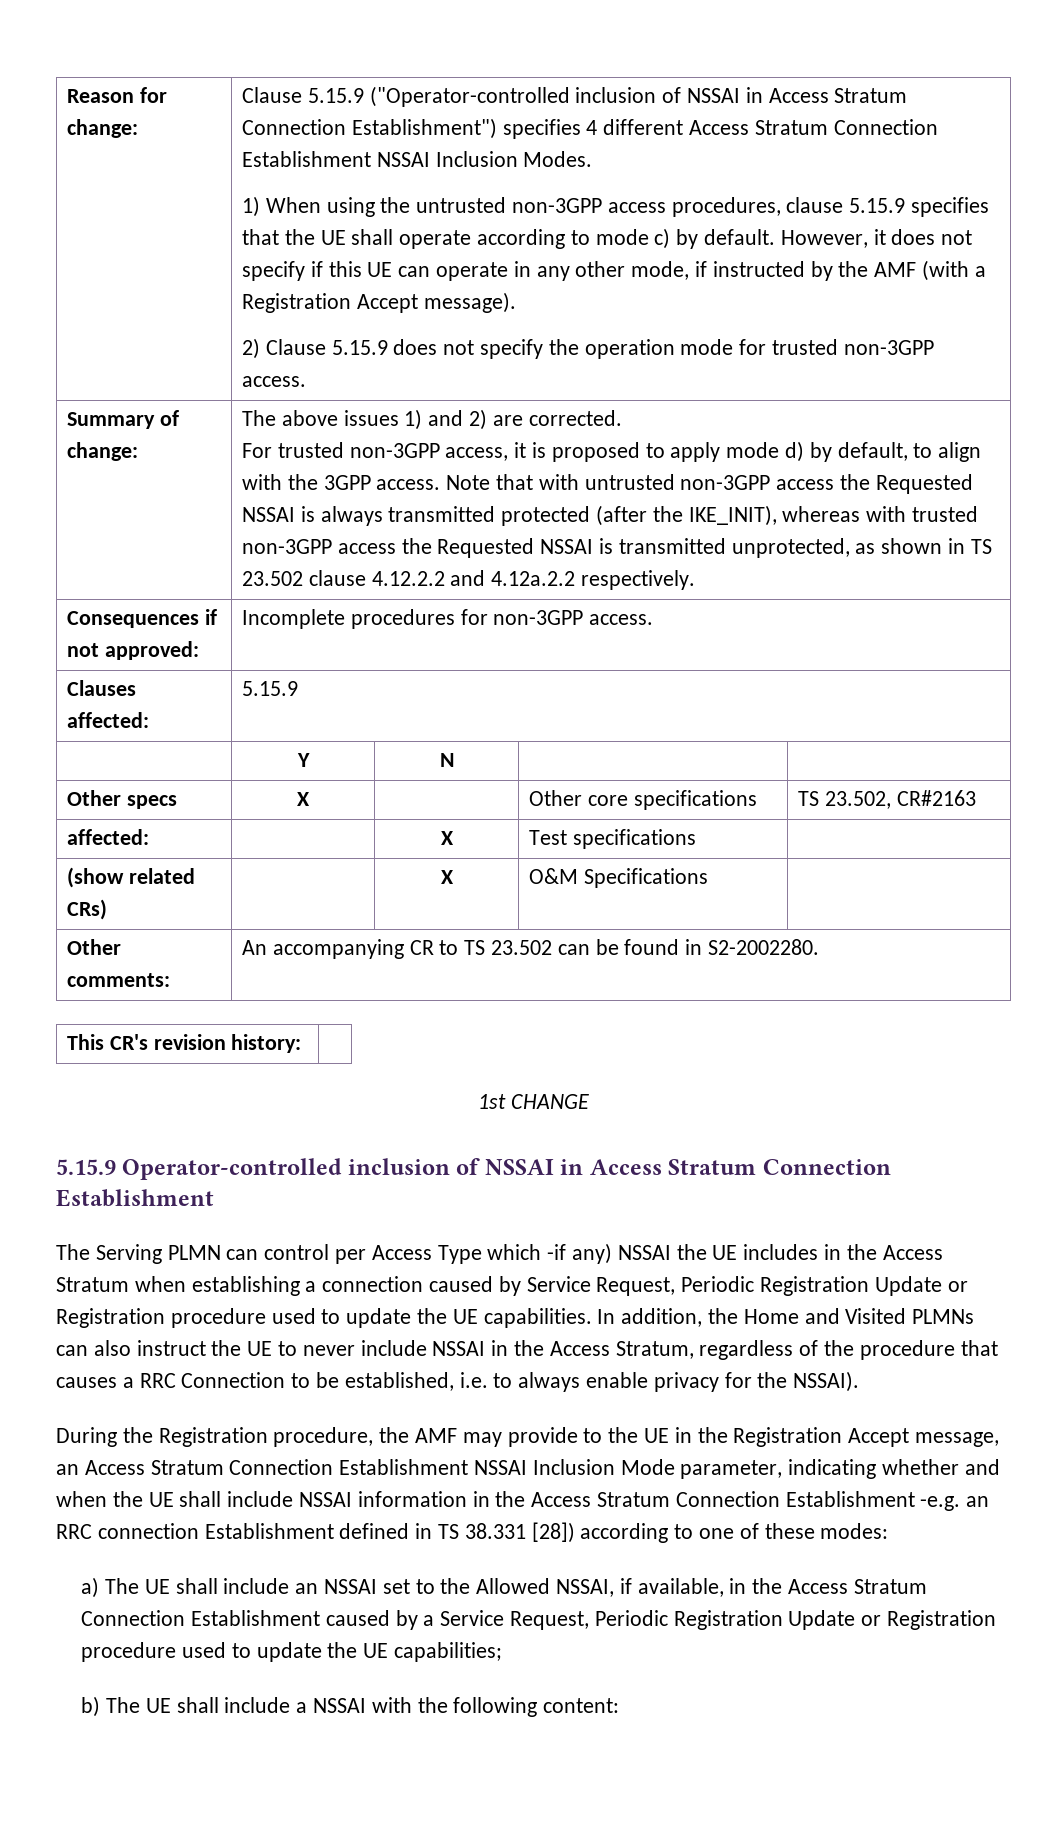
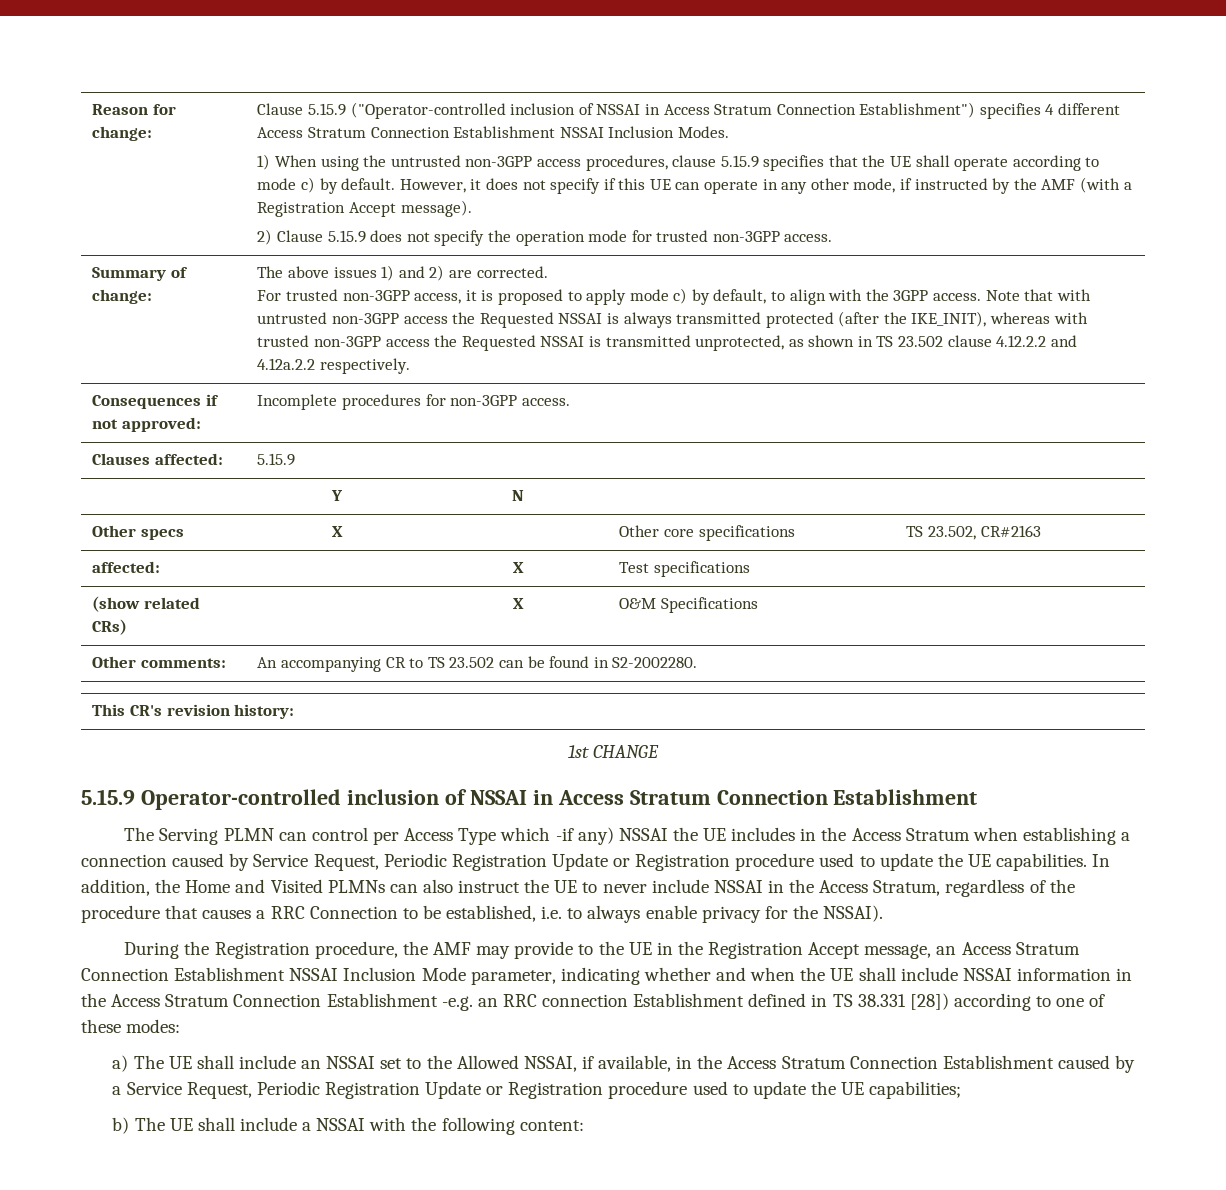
[784,441,804,462] d) -> [673,288,688,304] c)

